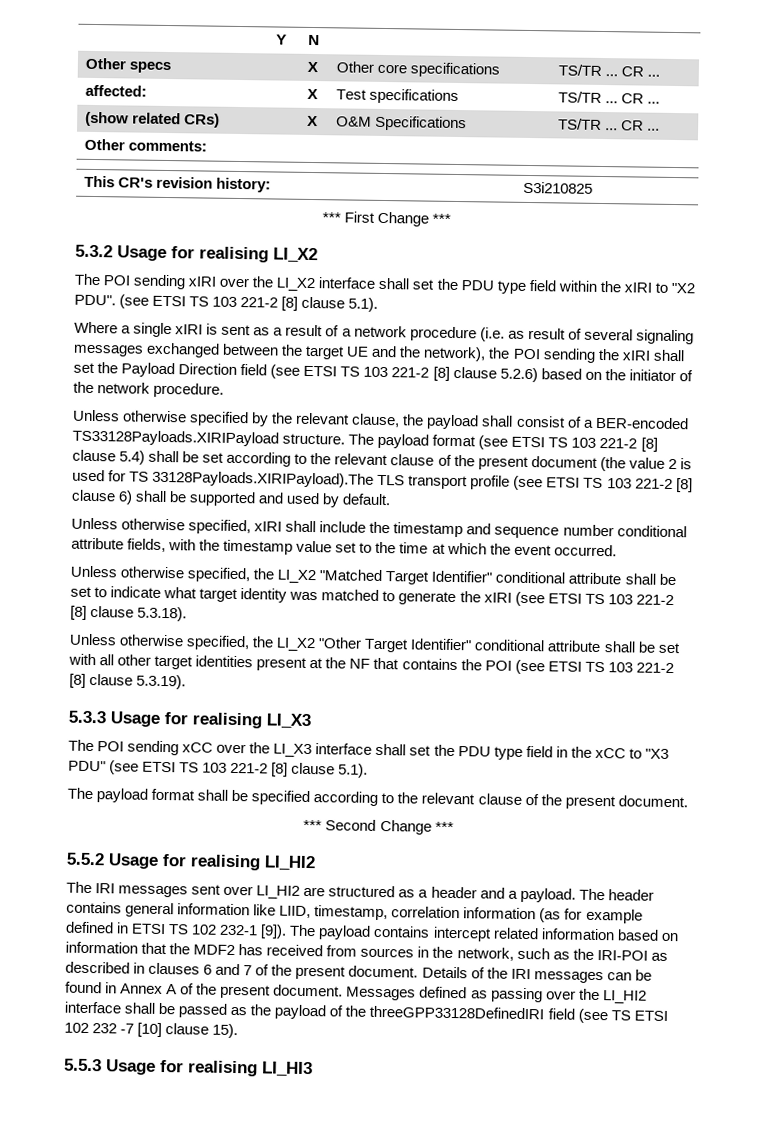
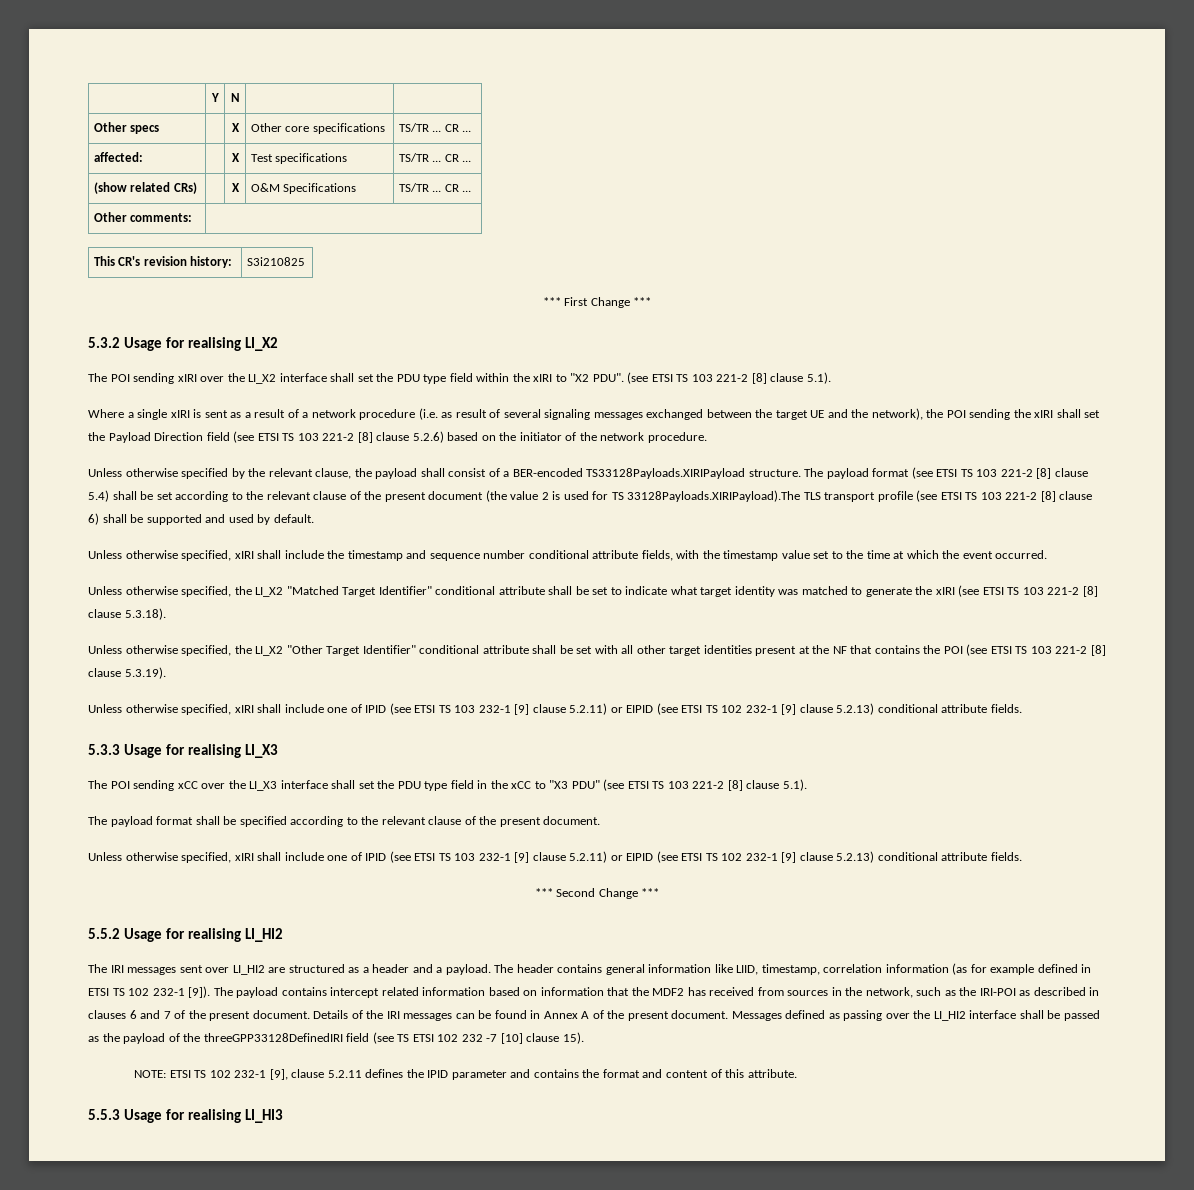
(187, 682) none -> [88,703,1022,715] // Unless otherwise specified, xIRI shall include one of IPID (see ETSI TS 103 232-1 [9] clause 5.2.11) or EIPID (see ETSI TS 102 232-1 [9] clause 5.2.13) conditional attribute fields.
(688, 801) none -> [88,851,1022,863] // Unless otherwise specified, xIRI shall include one of IPID (see ETSI TS 103 232-1 [9] clause 5.2.11) or EIPID (see ETSI TS 102 232-1 [9] clause 5.2.13) conditional attribute fields.
(239, 1031) none -> [134,1069,797,1080] // NOTE: ETSI TS 102 232-1 [9], clause 5.2.11 defines the IPID parameter and contains the format and content of this attribute.

